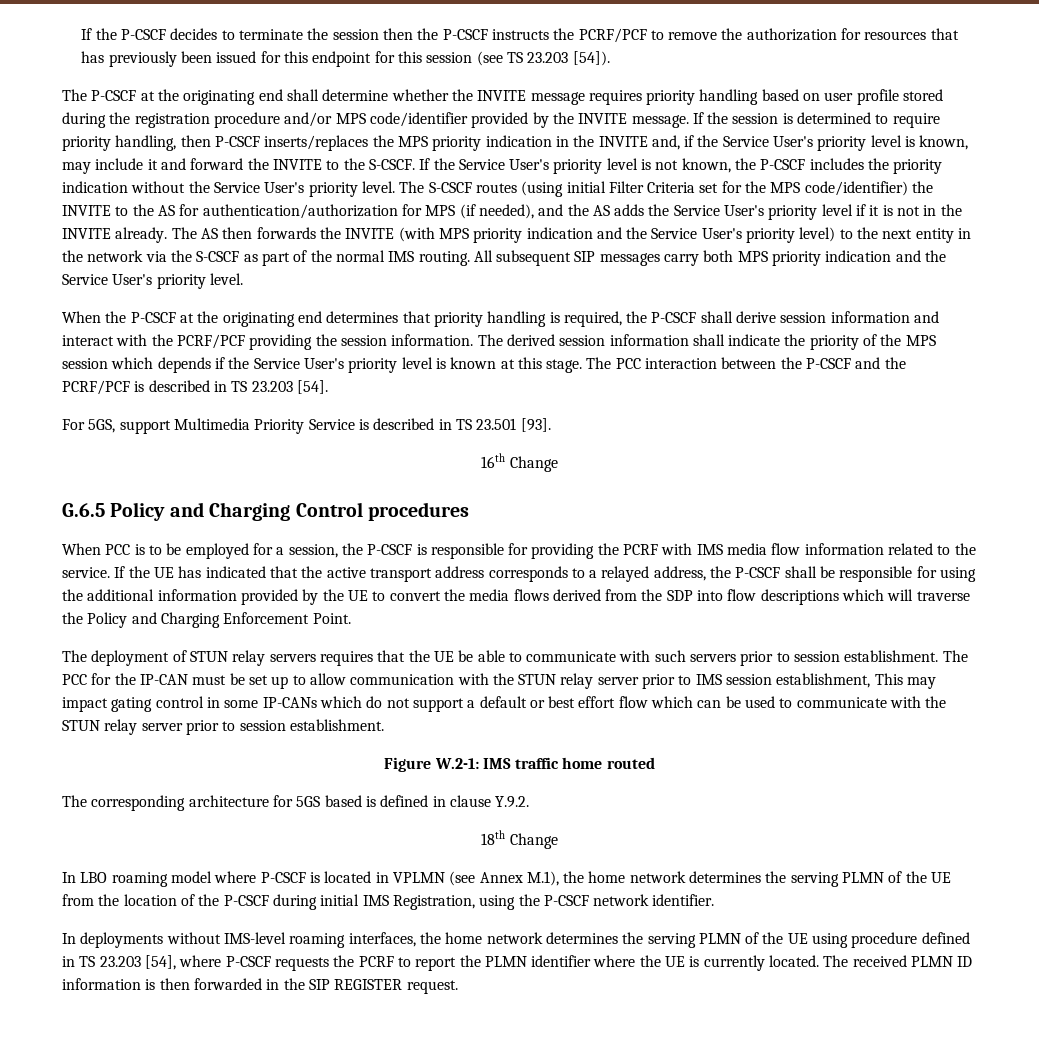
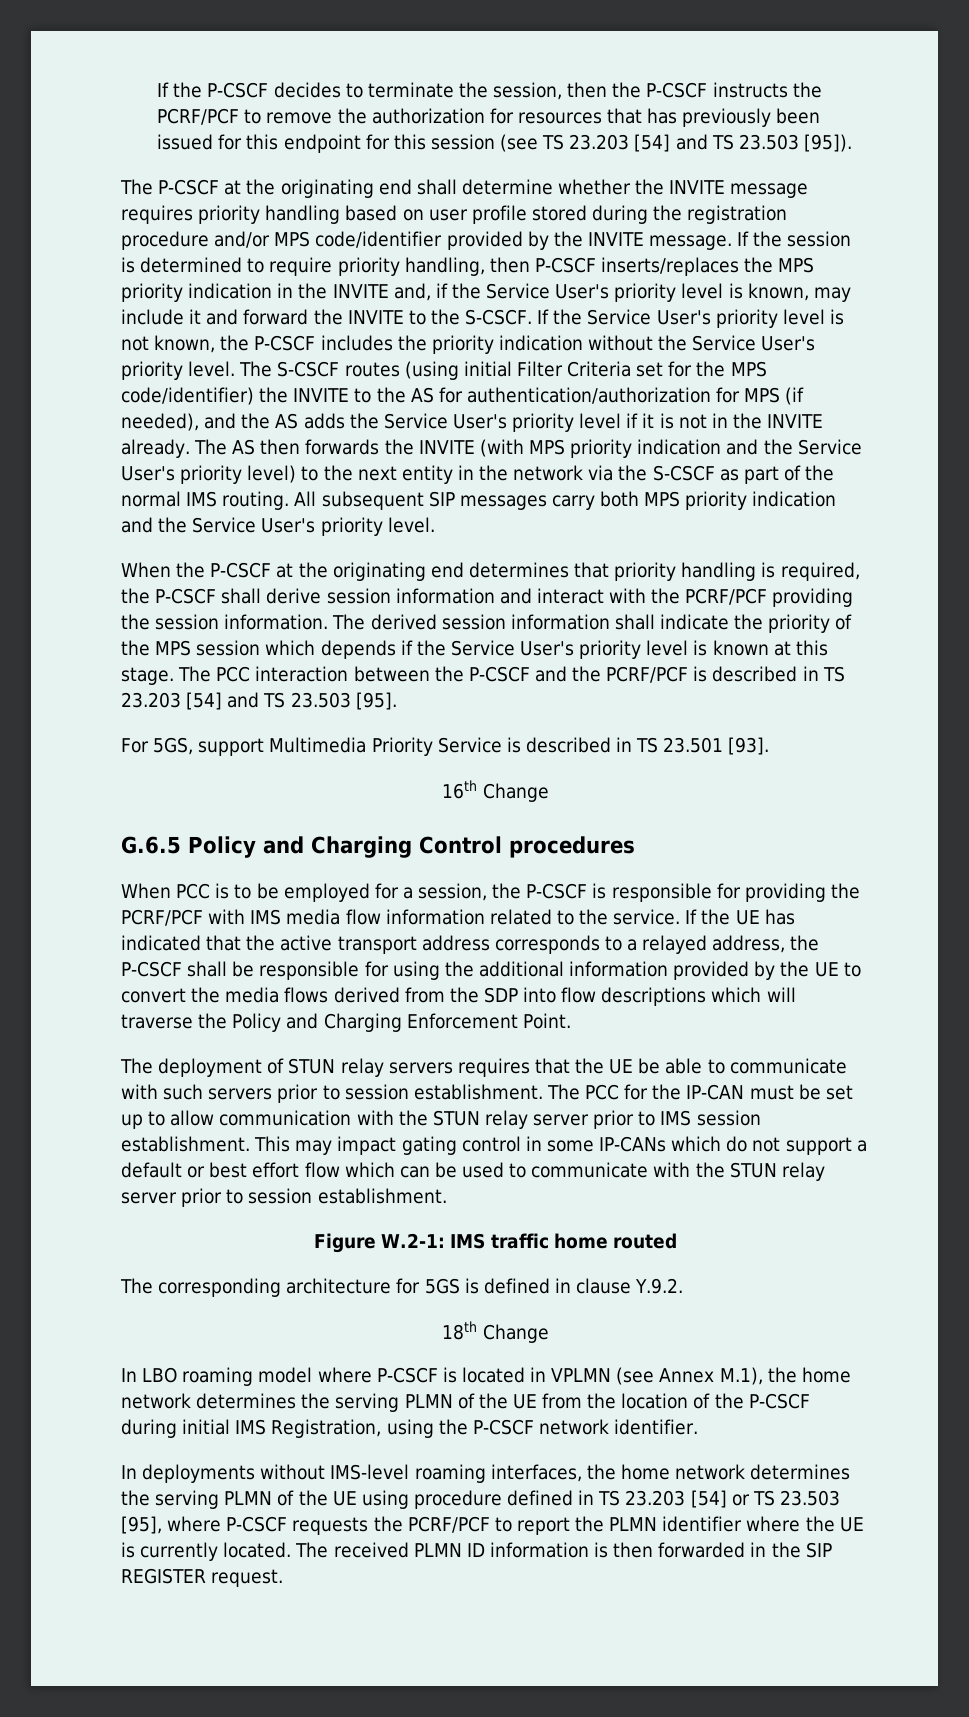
[332,29,379,40] session -> [493,82,563,100] session,
[572,51,610,66] [54]). -> [634,134,852,152] [54] and TS 23.503 [95]).
[296,380,328,394] [54]. -> [186,692,397,710] [54] and TS 23.503 [95].
[623,544,659,555] PCRF -> [121,909,203,926] PCRF/PCF
[776,673,871,688] establishment, -> [121,1136,250,1152] establishment.
[324,795,362,807] based -> (460, 1286) none
[144,955,176,970] [54], -> [690,1490,840,1508] [121,1516,162,1534] [54] or TS 23.503 [95],
[358,956,394,967] PCRF -> [407,1516,490,1533] PCRF/PCF

